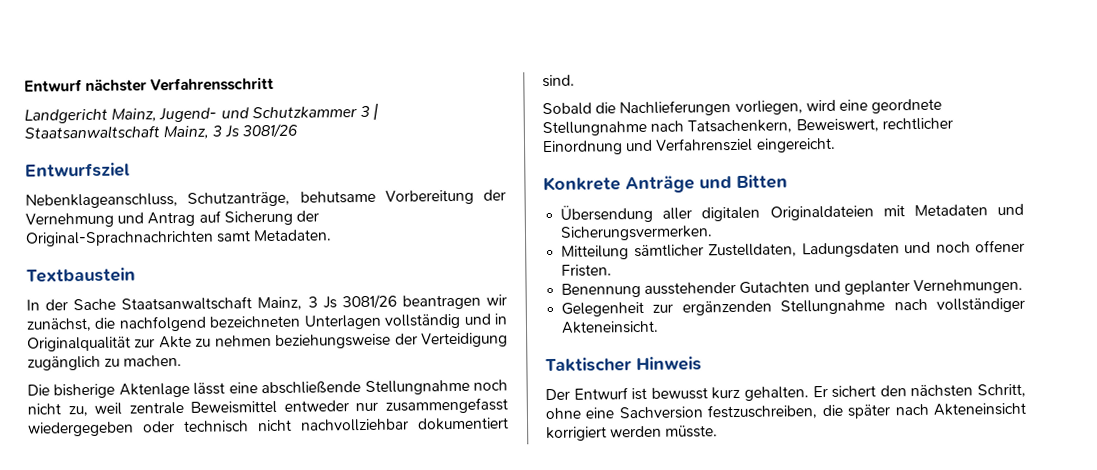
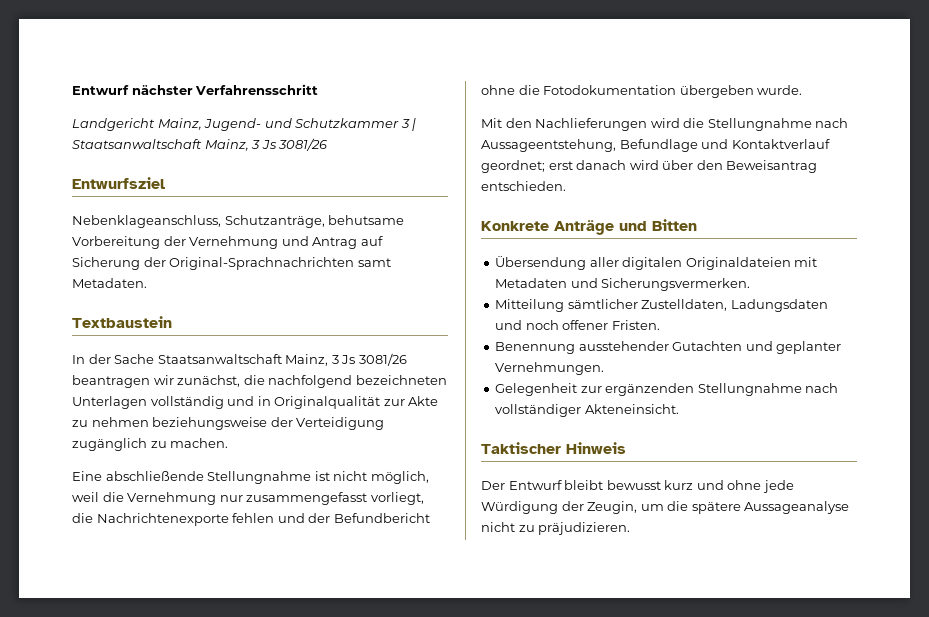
[27,379,508,399] [27,397,508,417] [27,417,509,437] [542,74,575,88] [542,98,943,117] [542,117,953,137] [542,137,836,156] Die bisherige Aktenlage lässt eine abschließende Stellungnahme noch nicht zu, weil zentrale Beweismittel entweder nur zusammengefasst wiedergegeben oder technisch nicht nachvollziehbar dokumentiert sind. // Sobald die Nachlieferungen vorliegen, wird eine geordnete Stellungnahme nach Tatsachenkern, Beweiswert, rechtlicher Einordnung und Verfahrensziel eingereicht. -> [72,471,429,484] [72,492,424,505] [72,513,430,526] [481,85,803,98] [481,118,849,131] [481,139,830,152] [481,160,818,173] [481,181,566,191] Eine abschließende Stellungnahme ist nicht möglich, weil die Vernehmung nur zusammengefasst vorliegt, die Nachrichtenexporte fehlen und der Befundbericht ohne die Fotodokumentation übergeben wurde. // Mit den Nachlieferungen wird die Stellungnahme nach Aussageentstehung, Befundlage und Kontaktverlauf geordnet; erst danach wird über den Beweisantrag entschieden.
[631,387,648,401] ist -> [564,480,604,490] bleibt
[744,383,1027,401] [545,402,1026,420] [546,425,719,442] gehalten. Er sichert den nächsten Schritt, ohne eine Sachversion festzuschreiben, die später nach Akteneinsicht korrigiert werden müsste. -> [696,480,794,493] [481,501,850,514] [481,522,631,535] und ohne jede Würdigung der Zeugin, um die spätere Aussageanalyse nicht zu präjudizieren.

